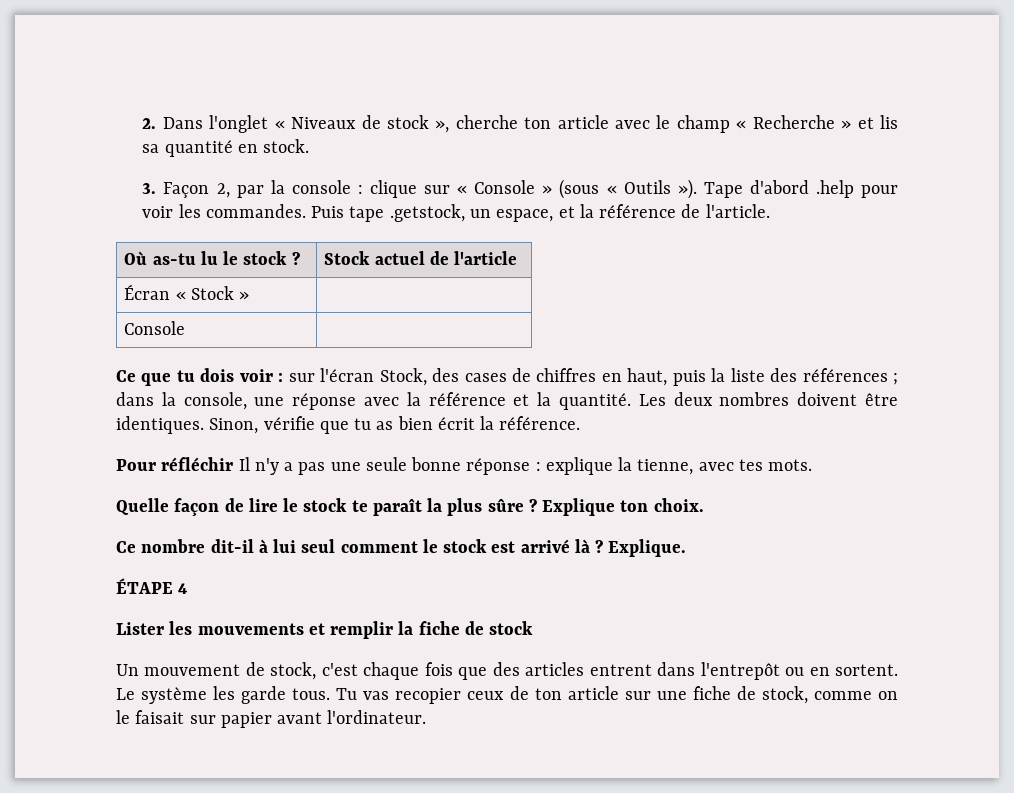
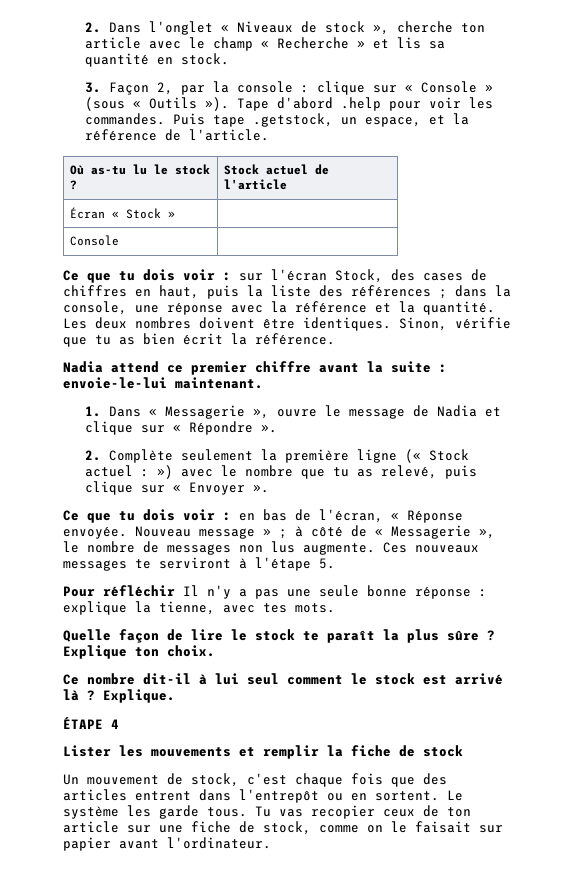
(581, 423) none -> [63,361,447,375] [63,377,263,389] [84,405,501,419] [84,421,277,435] [84,449,469,463] [84,465,477,479] [84,481,269,495] [63,509,463,523] [63,525,495,539] [63,541,479,555] [63,557,335,571] // Nadia attend ce premier chiffre avant la suite : envoie-le-lui maintenant. // 1. Dans « Messagerie », ouvre le message de Nadia et clique sur « Répondre ». // 2. Complète seulement la première ligne (« Stock actuel : ») avec le nombre que tu as relevé, puis clique sur « Envoyer ». // Ce que tu dois voir : en bas de l'écran, « Réponse envoyée. Nouveau message » ; à côté de « Messagerie », le nombre de messages non lus augmente. Ces nouveaux messages te serviront à l'étape 5.

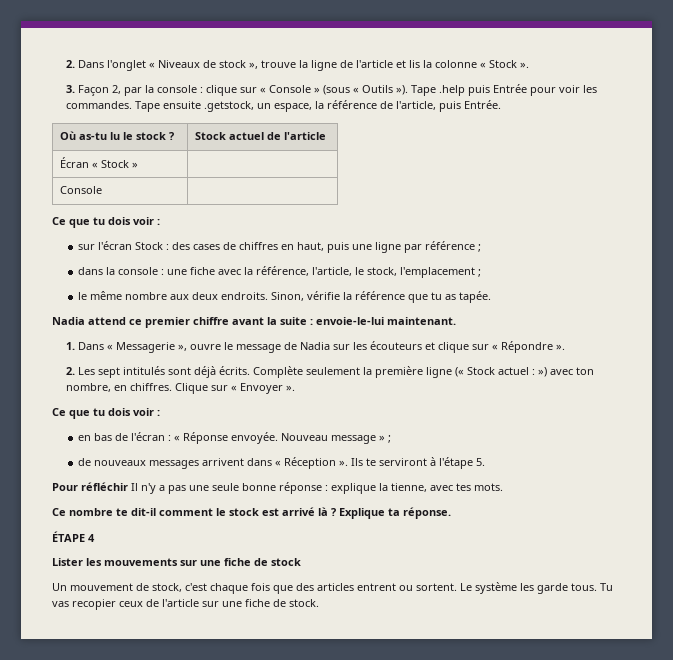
[396,21,485,33] [84,37,445,51] [84,53,229,67] cherche ton article avec le champ « Recherche » et lis sa quantité en stock. -> [261,60,530,71] trouve la ligne de l'article et lis la colonne « Stock ».
[276,97,381,111] d'abord .help -> [439,84,528,96] .help puis Entrée
[172,113,245,127] Puis tape -> [135,101,202,112] Tape ensuite
[428,115,445,125] et -> (313, 107) none
[188,129,269,141] l'article. -> [396,100,502,112] l'article, puis Entrée.
(231, 276) none -> (160, 222) //
[335,269,383,283] Stock, -> [135,242,170,250] Stock :
[247,285,447,299] la liste des références ; -> [352,241,482,253] une ligne par référence ; //
[63,301,495,315] [63,317,511,331] [63,333,335,347] console, une réponse avec la référence et la quantité. Les deux nombres doivent être identiques. Sinon, vérifie que tu as bien écrit la référence. -> [118,266,482,278] [78,291,492,303] console : une fiche avec la référence, l'article, le stock, l'emplacement ; // le même nombre aux deux endroits. Sinon, vérifie la référence que tu as tapée.
(477, 411) none -> [333,341,423,350] sur les écouteurs
(101, 455) none -> [78,366,251,378] Les sept intitulés sont déjà écrits.
[220,465,477,479] [84,481,133,495] le nombre que tu as relevé, puis clique -> [576,367,595,375] [66,383,209,394] ton nombre, en chiffres. Clique
(231, 516) none -> (160, 413) //
[319,509,383,523] l'écran, -> [131,432,172,441] l'écran :
[295,525,495,539] [63,541,479,555] [63,560,127,571] à côté de « Messagerie », le nombre de messages non lus augmente. Ces nouveaux messages -> [78,457,364,469] // de nouveaux messages arrivent dans « Réception ». Ils
[63,629,495,643] [63,645,215,659] [63,673,279,685] Quelle façon de lire le stock te paraît la plus sûre ? Explique ton choix. // Ce nombre dit-il à lui seul -> [52,508,156,516] Ce nombre te dit-il
[103,689,175,703] Explique. -> [339,507,451,519] Explique ta réponse.
[239,745,343,759] et remplir la -> [180,560,221,566] sur une
[199,789,367,803] dans l'entrepôt ou en -> [399,585,413,591] ou
[447,807,471,817] [63,821,503,835] [63,837,271,851] ton article sur une fiche de stock, comme on le faisait sur papier avant l'ordinateur. -> [162,599,319,607] l'article sur une fiche de stock.

